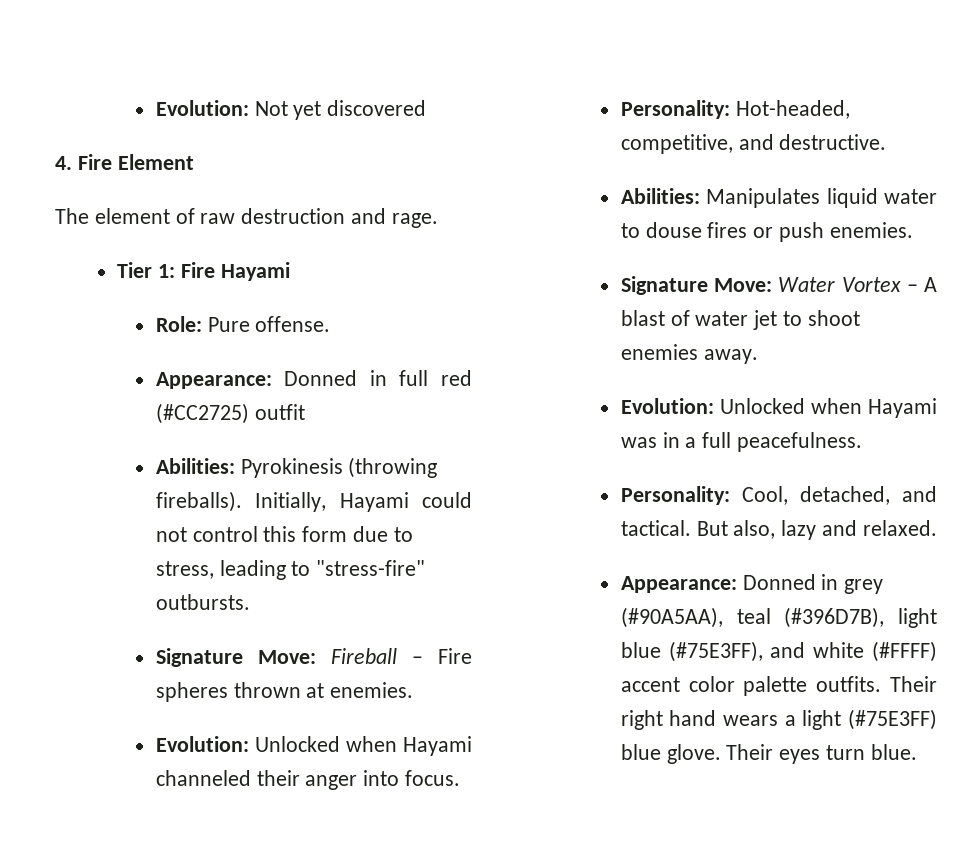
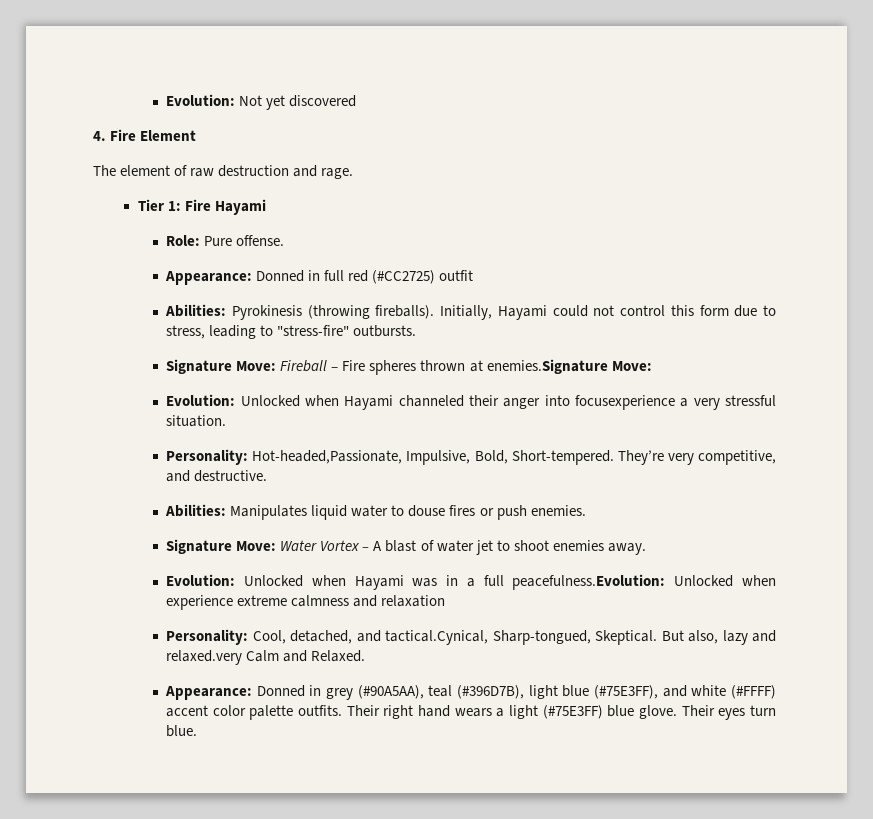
[330,682,414,698] enemies. -> [486,359,652,374] enemies.Signature Move:
[404,770,460,786] [620,100,850,119] focus. // Personality: Hot-headed, -> [574,395,776,410] [166,415,227,427] [166,449,694,465] focusexperience a very stressful situation. // Personality: Hot-headed,Passionate, Impulsive, Bold, Short-tempered. They’re very
[736,432,862,452] peacefulness. -> [512,574,776,590] [166,595,446,610] peacefulness.Evolution: Unlocked when experience extreme calmness and relaxation
[620,520,691,536] tactical. -> [385,630,658,645] tactical.Cynical, Sharp-tongued, Skeptical.
[862,520,937,536] relaxed. -> [166,650,366,665] relaxed.very Calm and Relaxed.

